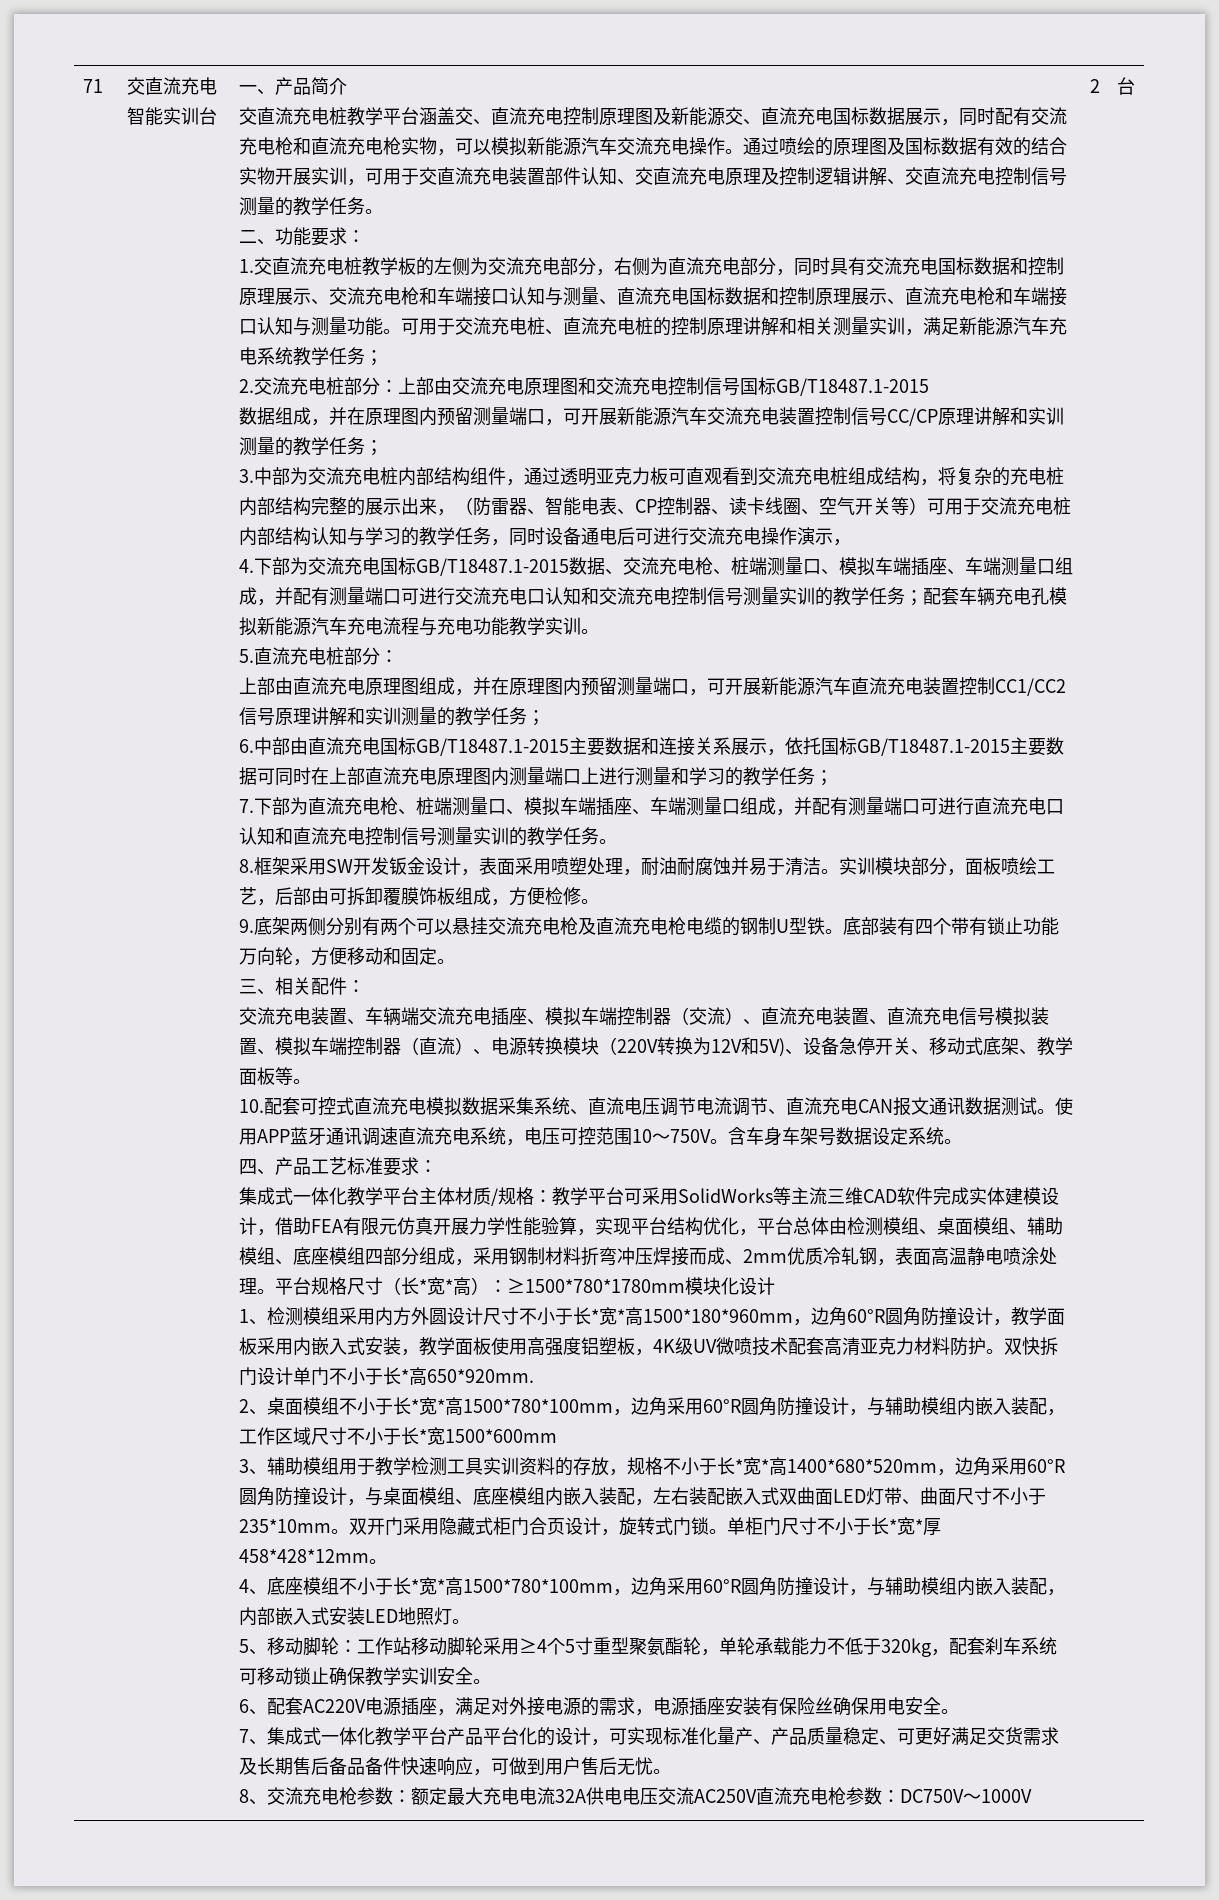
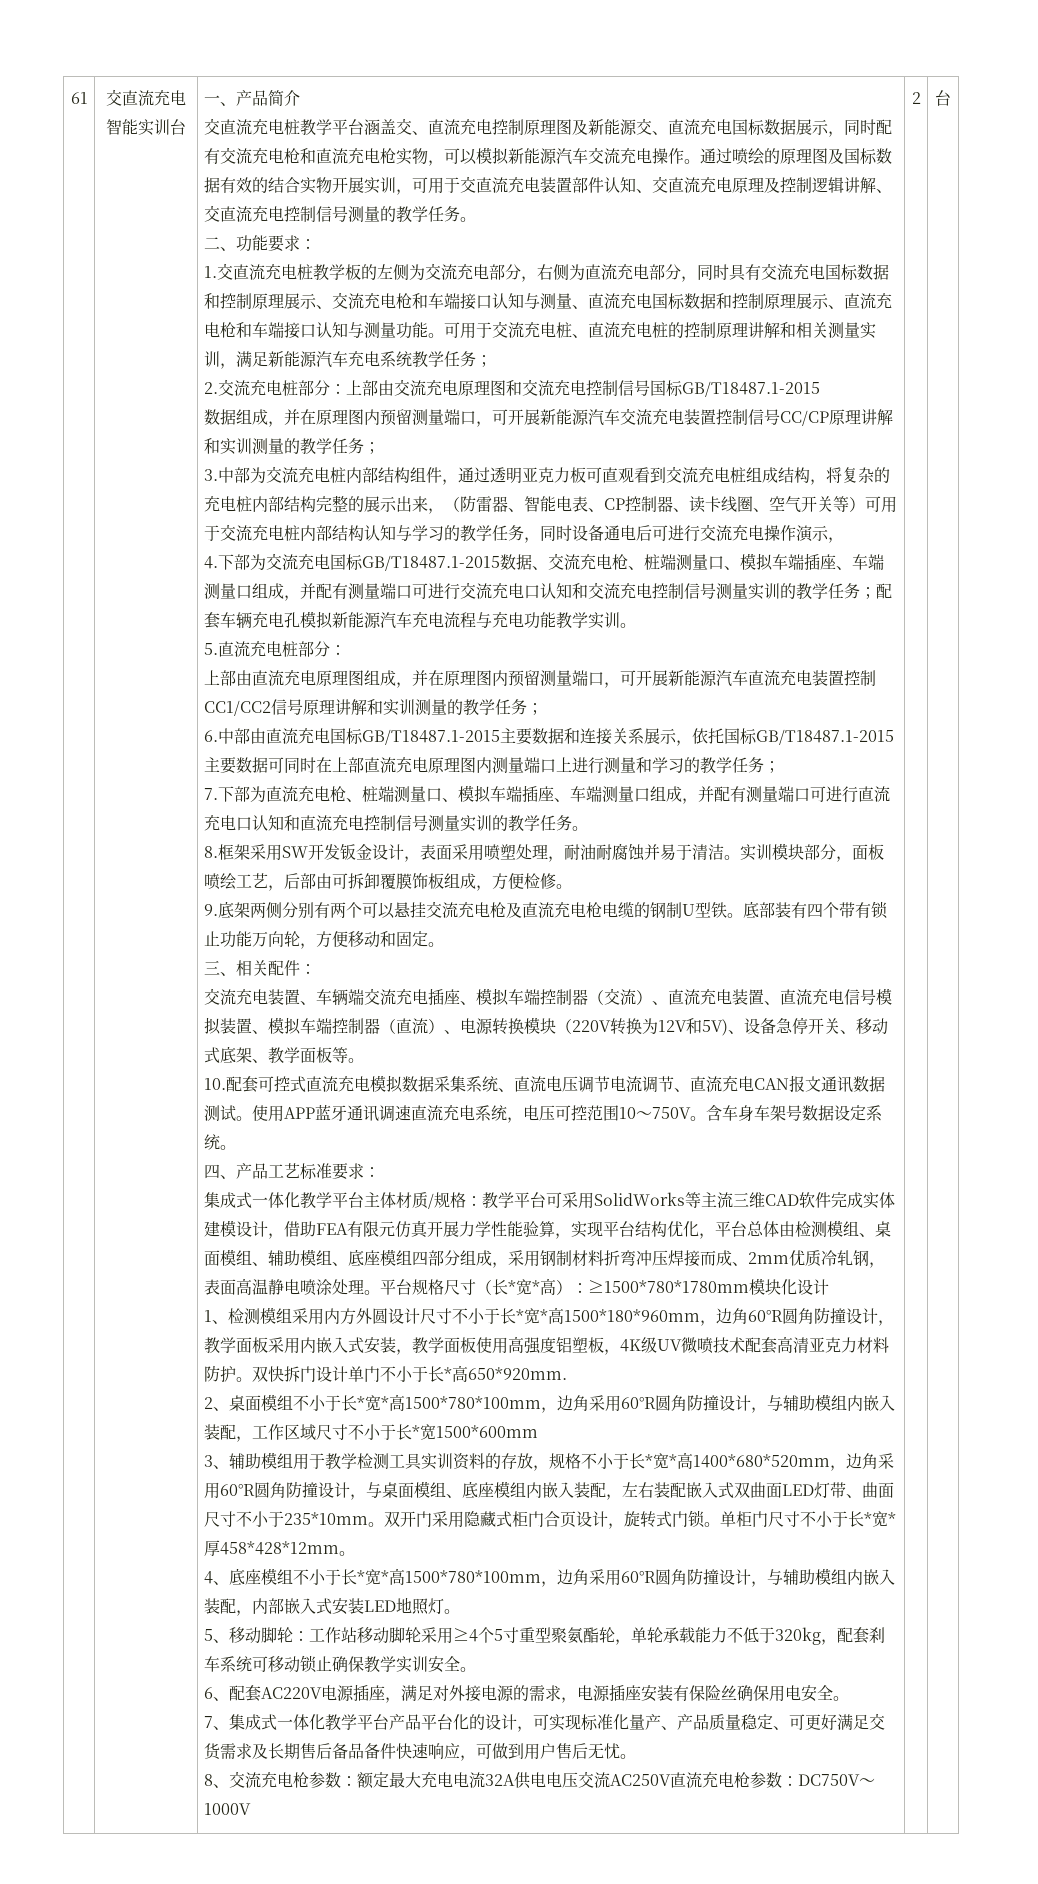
[83,79,103,93] 71 -> [70,92,88,104] 61

